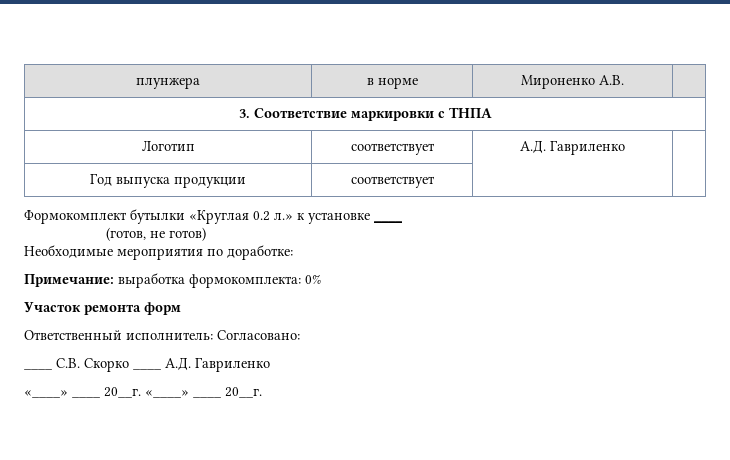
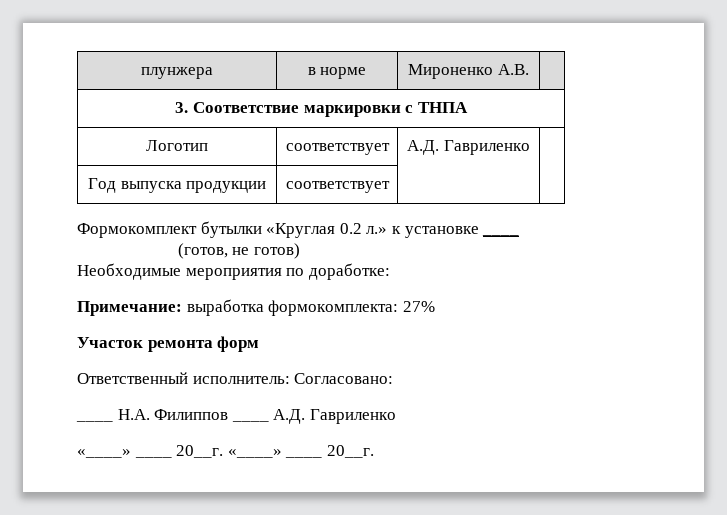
[305,274,321,284] 0% -> [402,301,435,312] 27%
[56,358,129,372] С.В. Скорко -> [117,409,229,420] Н.А. Филиппов

